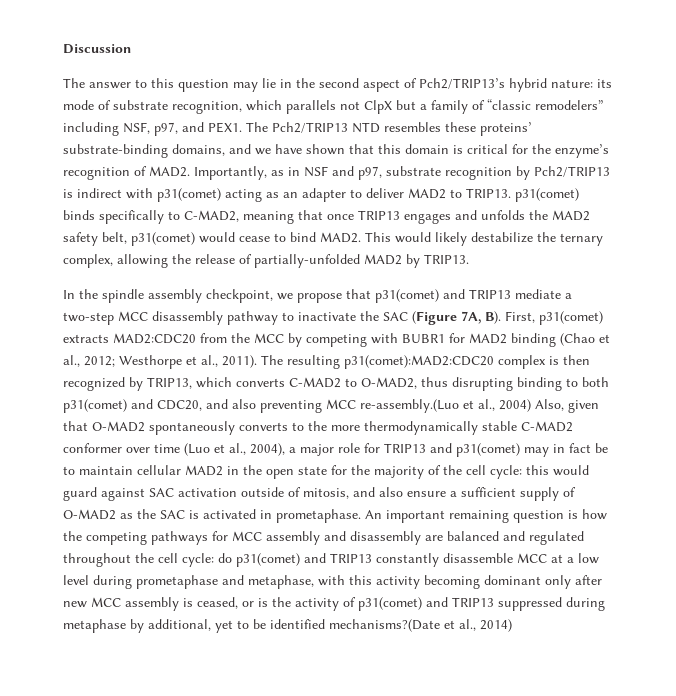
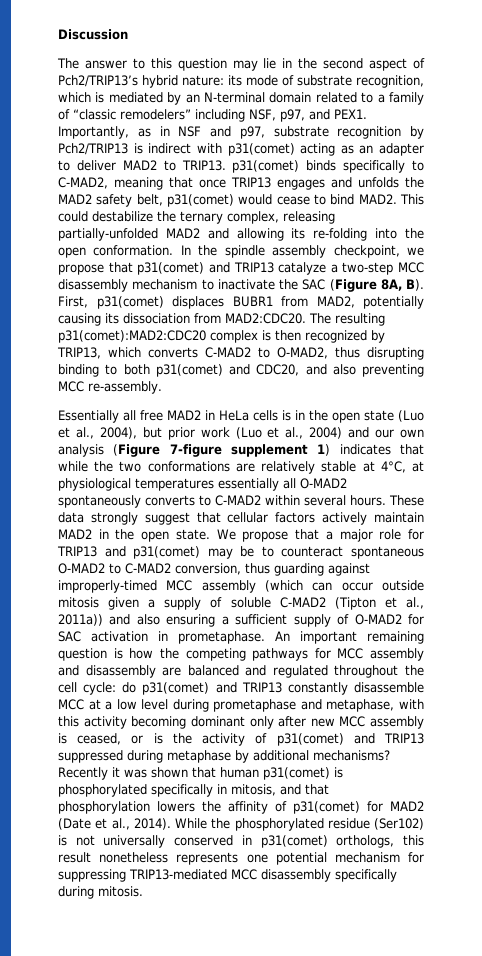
[286,100,416,114] parallels not ClpX but -> [95,92,374,105] is mediated by an N-terminal domain related to
[246,122,532,136] [63,144,609,158] [63,166,190,180] The Pch2/TRIP13 NTD resembles these proteins’ substrate-binding domains, and we have shown that this domain is critical for the enzyme’s recognition of MAD2. -> (367, 114) none
[395,232,467,246] would likely -> [58,211,88,222] could
[117,254,469,268] allowing the release of partially-unfolded MAD2 by TRIP13. // -> [283,211,335,224] [58,228,424,241] [58,245,174,258] releasing partially-unfolded MAD2 and allowing its re-folding into the open conformation.
[515,289,561,299] mediate -> [278,262,327,275] catalyze
[227,311,278,325] pathway -> [132,279,198,290] mechanism
[461,311,481,324] 7A, -> [380,279,402,291] 8A,
[63,333,610,347] [63,355,257,369] extracts MAD2:CDC20 from the MCC by competing with BUBR1 for MAD2 binding (Chao et al., 2012; Westhorpe et al., 2011). -> [172,296,424,309] [58,313,306,326] displaces BUBR1 from MAD2, potentially causing its dissociation from MAD2:CDC20.
[360,399,599,413] [63,421,573,435] [63,443,285,456] re-assembly.(Luo et al., 2004) Also, given that O-MAD2 spontaneously converts to the more thermodynamically stable C-MAD2 conformer over time (Luo et al., 2004), -> [88,381,162,394] [58,410,424,423] [58,427,425,440] [58,444,424,457] [58,461,425,474] [58,478,347,491] [58,495,424,508] [58,512,424,525] [58,529,320,542] re-assembly. // Essentially all free MAD2 in HeLa cells is in the open state (Luo et al., 2004), but prior work (Luo et al., 2004) and our own analysis (Figure 7-figure supplement 1) indicates that while the two conformations are relatively stable at 4°C, at physiological temperatures essentially all O-MAD2 spontaneously converts to C-MAD2 within several hours. These data strongly suggest that cellular factors actively maintain MAD2 in the open state. We propose that
[553,443,608,453] [63,465,589,479] [63,487,446,501] in fact be to maintain cellular MAD2 in the open state for the majority of the cell cycle: this would guard against SAC activation outside of mitosis, and also ensure -> [240,546,424,559] [58,563,370,576] [58,580,424,593] [58,597,424,610] [58,614,216,627] be to counteract spontaneous O-MAD2 to C-MAD2 conversion, thus guarding against improperly-timed MCC assembly (which can occur outside mitosis given a supply of soluble C-MAD2 (Tipton et al., 2011a)) and also ensuring
[120,509,256,519] as the SAC is activated -> [408,614,425,625] [58,631,148,642] for SAC activation
[148,619,512,633] additional, yet to be identified mechanisms?(Date et al., 2014) -> [253,750,390,761] [58,767,343,780] [58,784,329,797] [58,801,424,814] [58,818,424,831] [58,835,424,848] [58,852,424,865] [58,869,397,882] [58,886,143,899] additional mechanisms? Recently it was shown that human p31(comet) is phosphorylated specifically in mitosis, and that phosphorylation lowers the affinity of p31(comet) for MAD2 (Date et al., 2014). While the phosphorylated residue (Ser102) is not universally conserved in p31(comet) orthologs, this result nonetheless represents one potential mechanism for suppressing TRIP13-mediated MCC disassembly specifically during mitosis.

